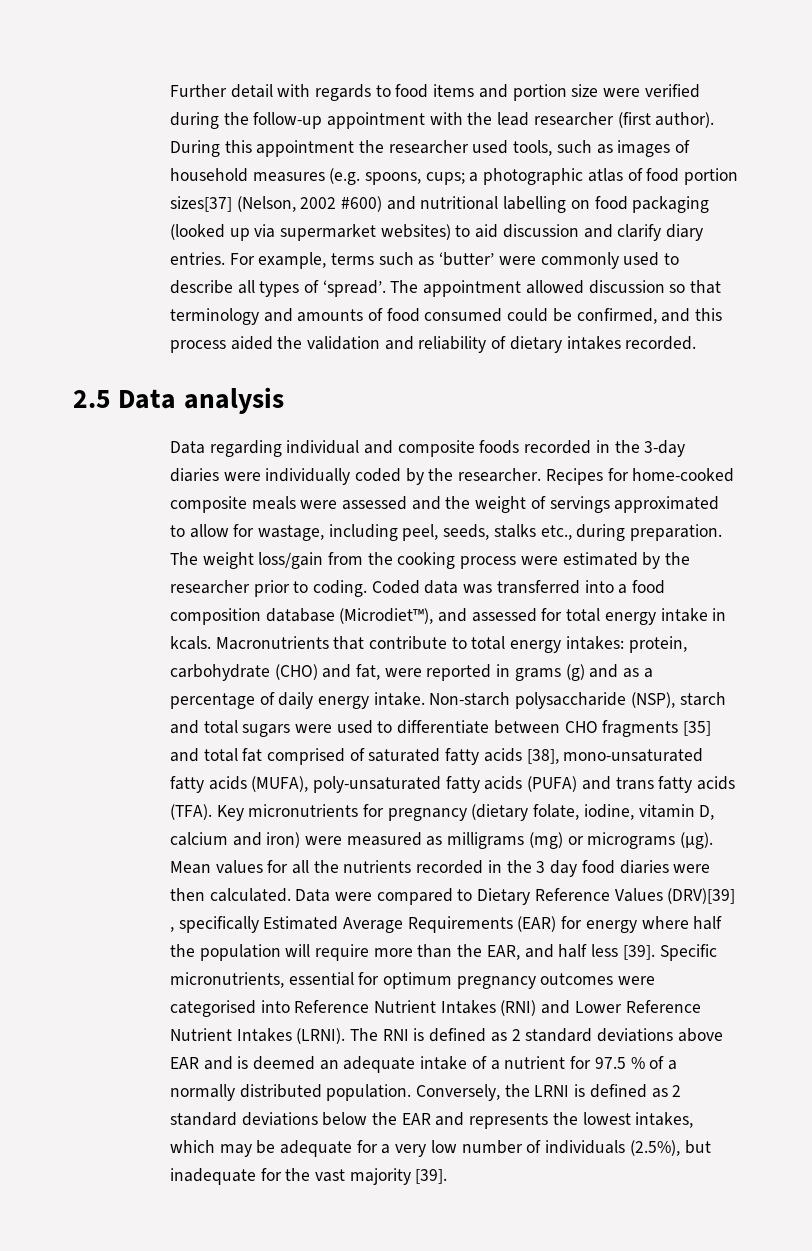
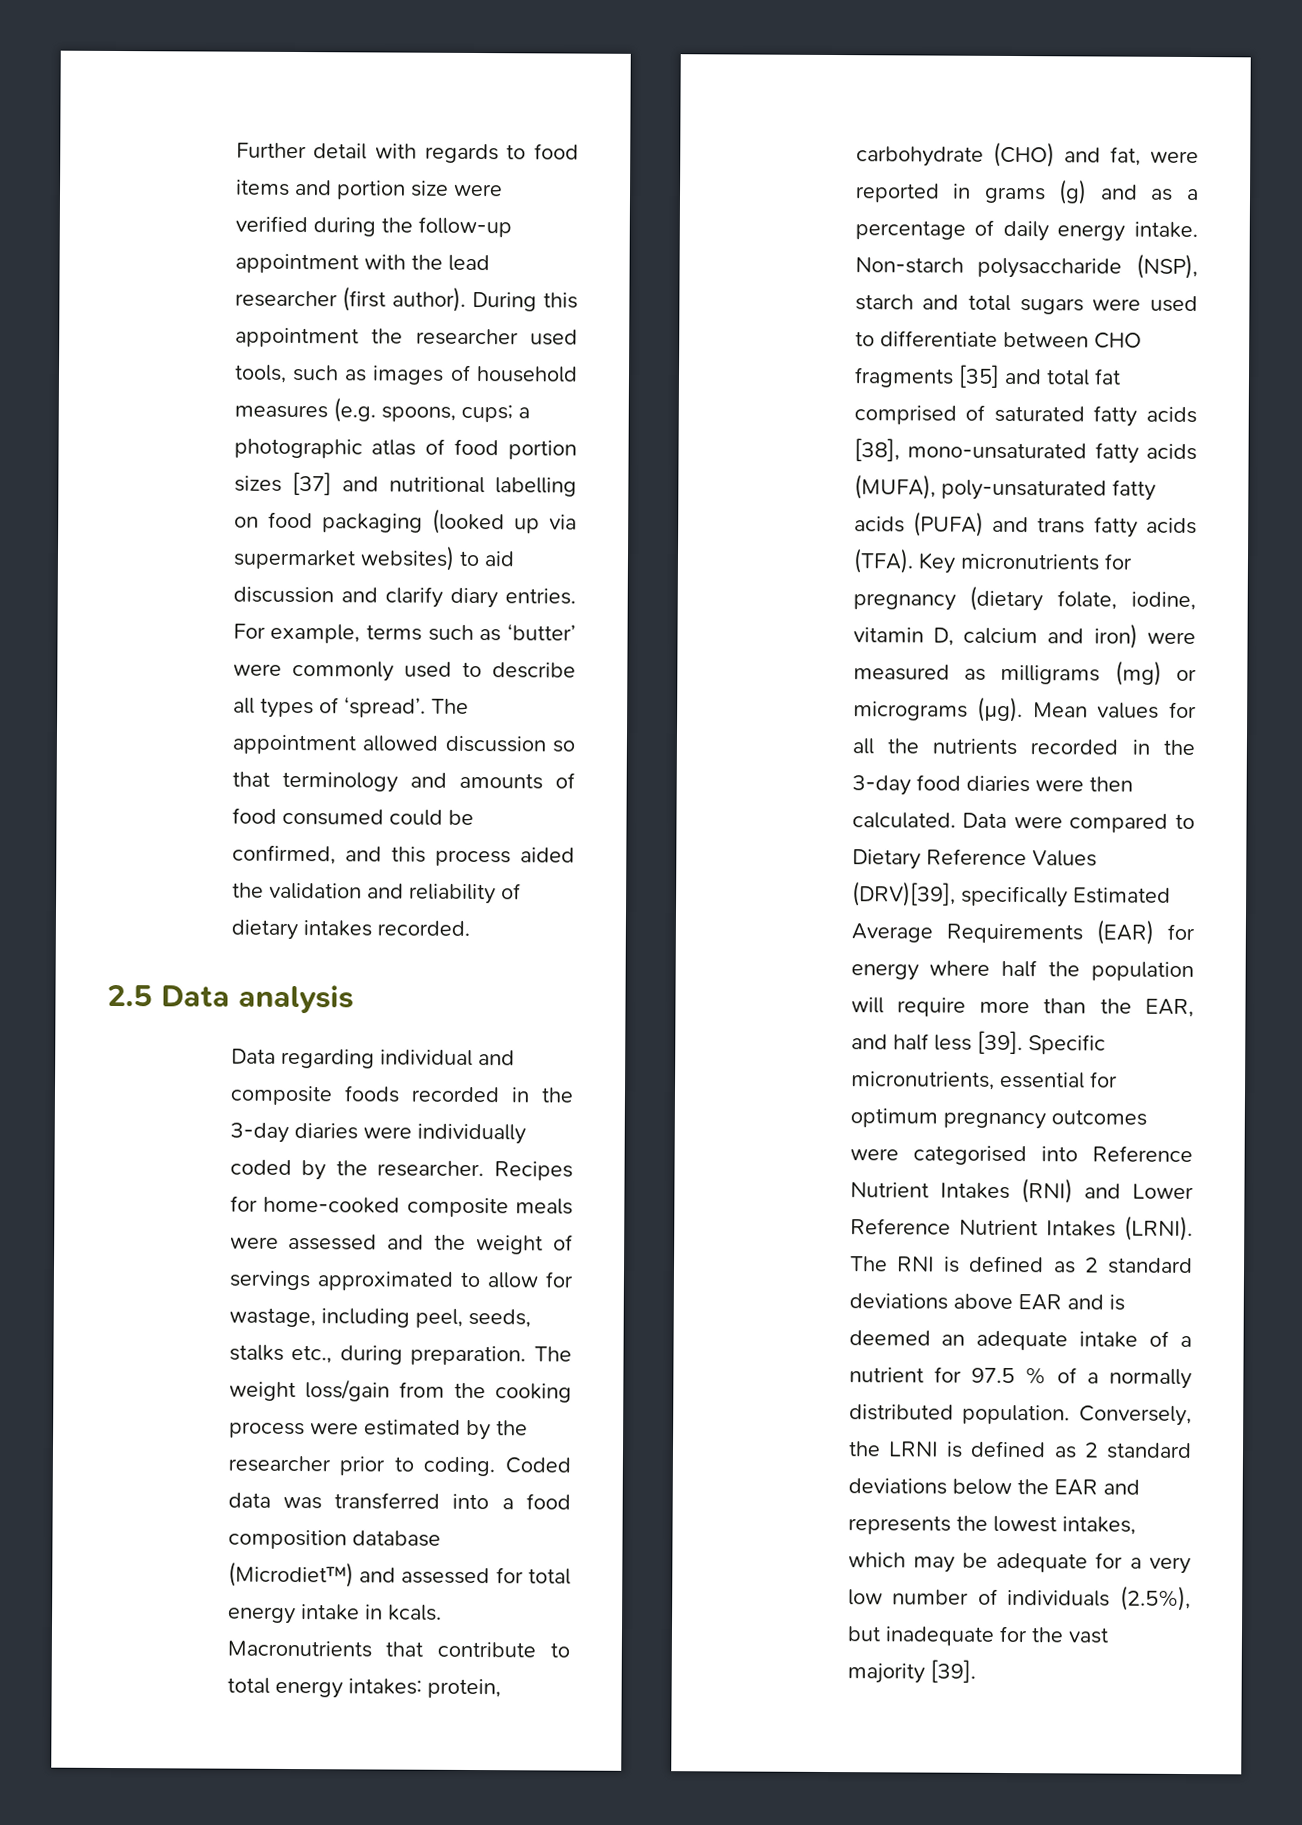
[169,196,383,212] sizes[37] (Nelson, 2002 #600) -> [233,471,332,496] sizes [37]
[339,608,434,624] (Microdiet™), -> [227,1561,354,1588] (Microdiet™)
[536,860,578,877] 3 day -> [851,775,911,796] 3-day
[667,888,736,904] [169,927,174,932] (DRV)[39] , -> [851,881,956,907] (DRV)[39],

